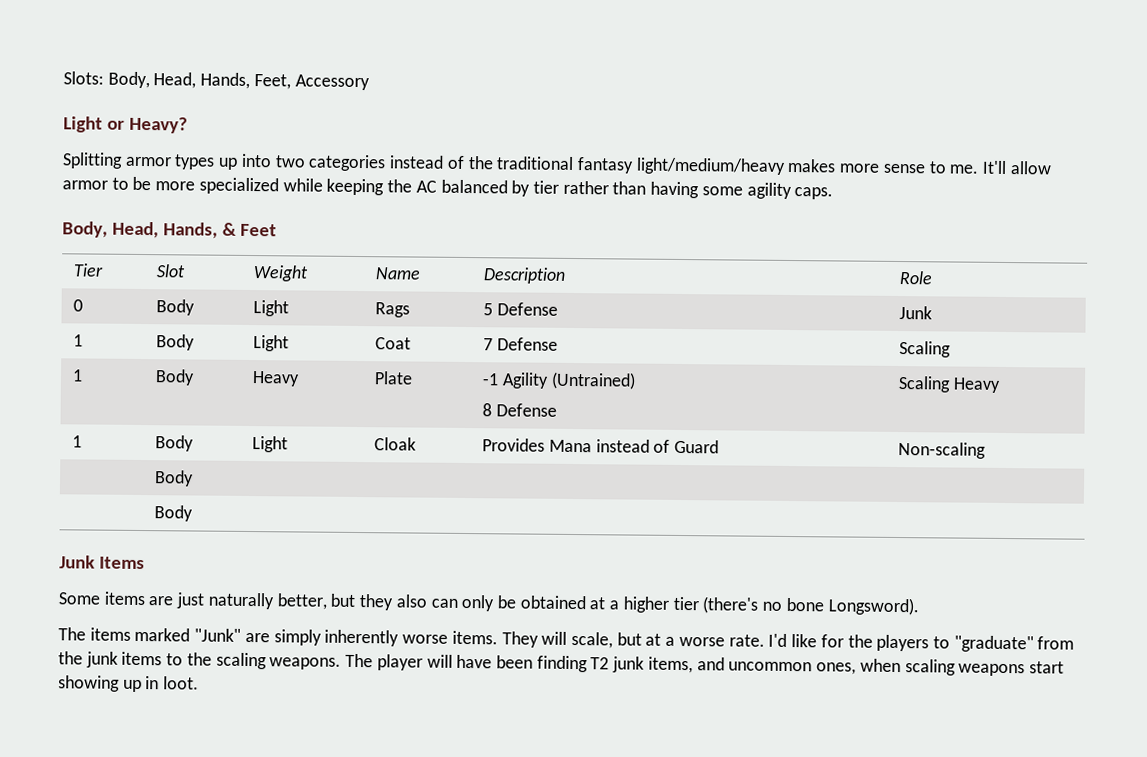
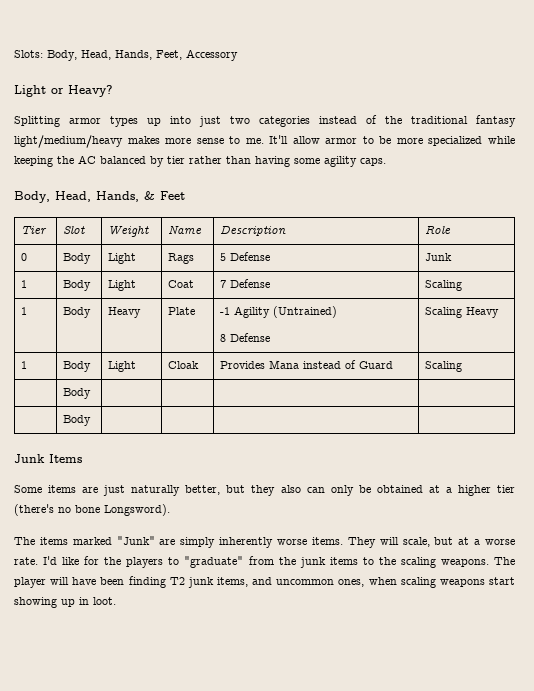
(272, 160) none -> [199,116,221,127] just
[898,442,987,459] Non-scaling -> [424,361,462,372] Scaling

